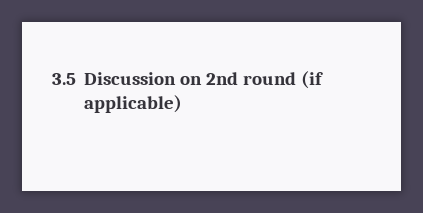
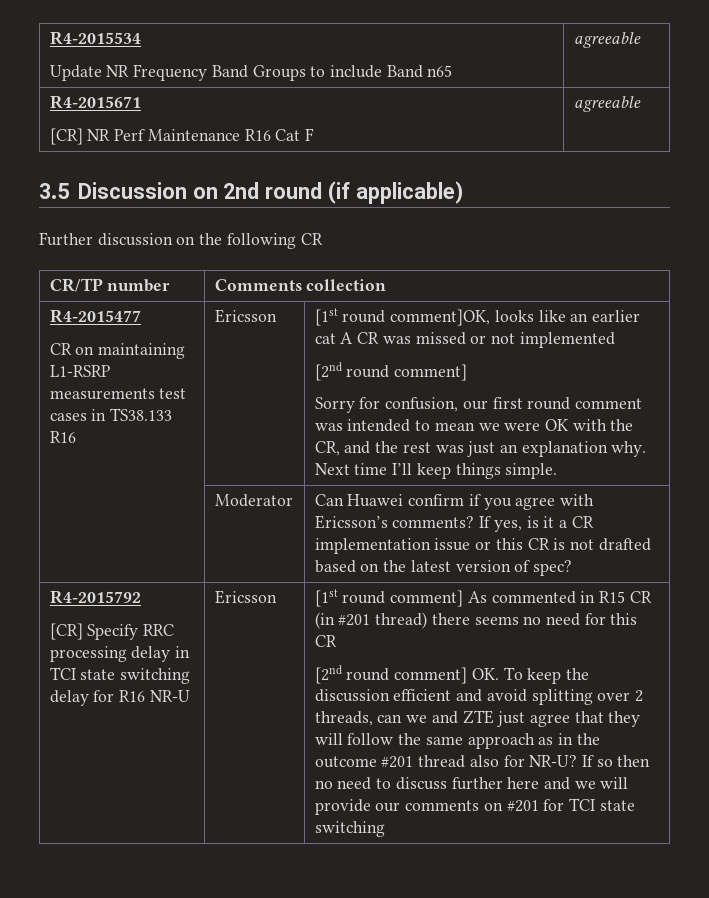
(52, 79) none -> [49,31,141,45] [49,64,453,81] [573,32,641,48] [49,95,141,109] [49,128,314,145] [573,96,641,112] R4-2015534 // Update NR Frequency Band Groups to include Band n65 | agreeable // R4-2015671 // [CR] NR Perf Maintenance R16 Cat F | agreeable //
(182, 104) none -> [39,232,323,249] [49,278,171,292] [214,279,387,291] [49,309,141,323] [49,343,186,359] [49,365,110,377] [49,388,187,400] [49,408,173,421] [49,431,76,443] [214,309,277,323] [314,308,640,326] [314,332,615,348] [314,362,468,381] [314,397,642,413] [314,419,634,432] [314,441,647,457] [314,463,558,479] [214,494,293,507] [314,494,594,510] [314,515,594,532] [314,538,651,554] [314,560,572,576] [49,590,141,604] [49,623,175,640] [49,646,191,662] [49,667,191,684] [49,690,190,706] [214,590,277,604] [314,589,652,607] [314,612,638,629] [314,635,337,647] [314,665,589,684] [314,689,643,705] [314,710,641,727] [314,733,600,749] [314,755,651,768] [314,777,629,790] [314,798,635,815] [314,821,385,837] // Further discussion on the following CR // CR/TP number | Comments collection // R4-2015477 // CR on maintaining L1-RSRP measurements test cases in TS38.133 R16 | Ericsson | [1st round comment]OK, looks like an earlier cat A CR was missed or not implemented // [2nd round comment] // Sorry for confusion, our first round comment was intended to mean we were OK with the CR, and the rest was just an explanation why. Next time I’ll keep things simple. // | Moderator | Can Huawei confirm if you agree with Ericsson’s comments? If yes, is it a CR implementation issue or this CR is not drafted based on the latest version of spec? // R4-2015792 // [CR] Specify RRC processing delay in TCI state switching delay for R16 NR-U | Ericsson | [1st round comment] As commented in R15 CR (in #201 thread) there seems no need for this CR // [2nd round comment] OK. To keep the discussion efficient and avoid splitting over 2 threads, can we and ZTE just agree that they will follow the same approach as in the outcome #201 thread also for NR-U? If so then no need to discuss further here and we will provide our comments on #201 for TCI state switching

